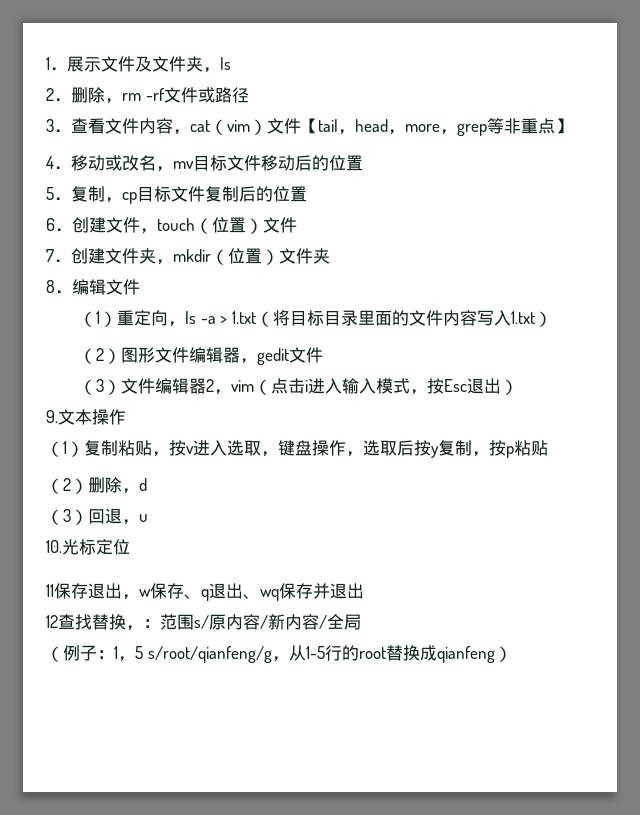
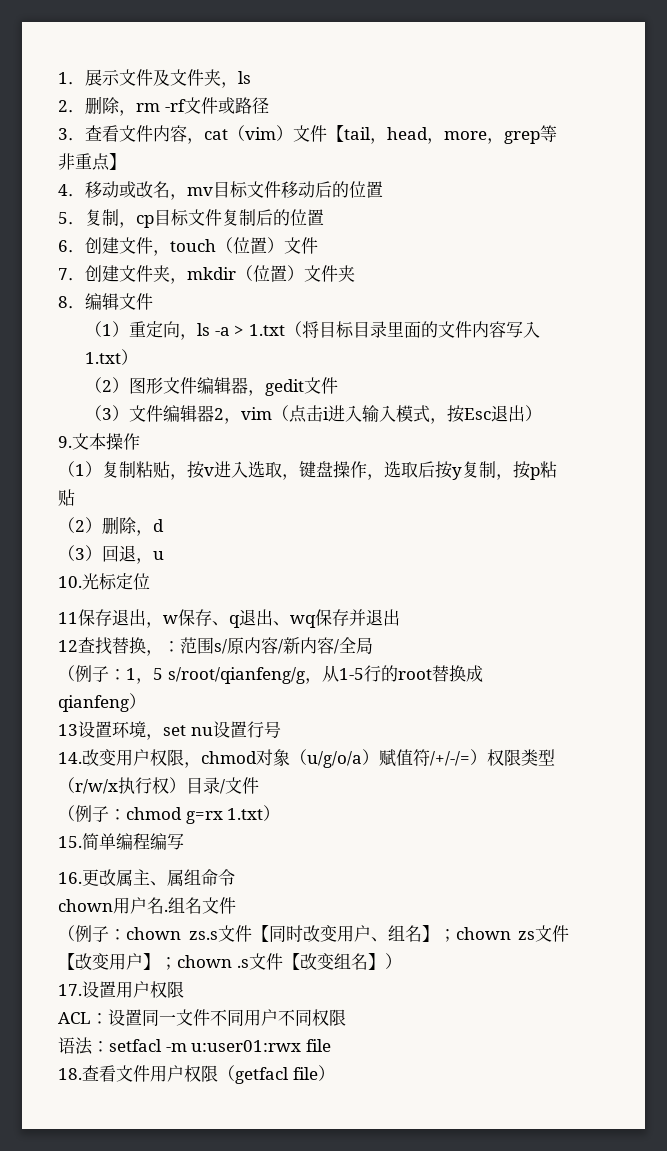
(512, 654) none -> [58,721,281,740] [58,749,555,768] [58,777,259,794] [58,805,281,824] [58,833,184,850] [58,869,235,886] [58,897,236,914] [58,925,569,942] [58,953,402,970] [58,981,184,998] [58,1009,346,1026] [58,1037,331,1055] [58,1065,335,1084] // 13设置环境，set nu设置行号 // 14.改变用户权限，chmod对象（u/g/o/a）赋值符/+/-/=）权限类型（r/w/x执行权）目录/文件 // （例子：chmod g=rx 1.txt） // 15.简单编程编写 // 16.更改属主、属组命令 // chown用户名.组名文件 // （例子：chown zs.s文件【同时改变用户、组名】；chown zs文件【改变用户】；chown .s文件【改变组名】） // 17.设置用户权限 // ACL：设置同一文件不同用户不同权限 // 语法：setfacl -m u:user01:rwx file // 18.查看文件用户权限（getfacl file）

